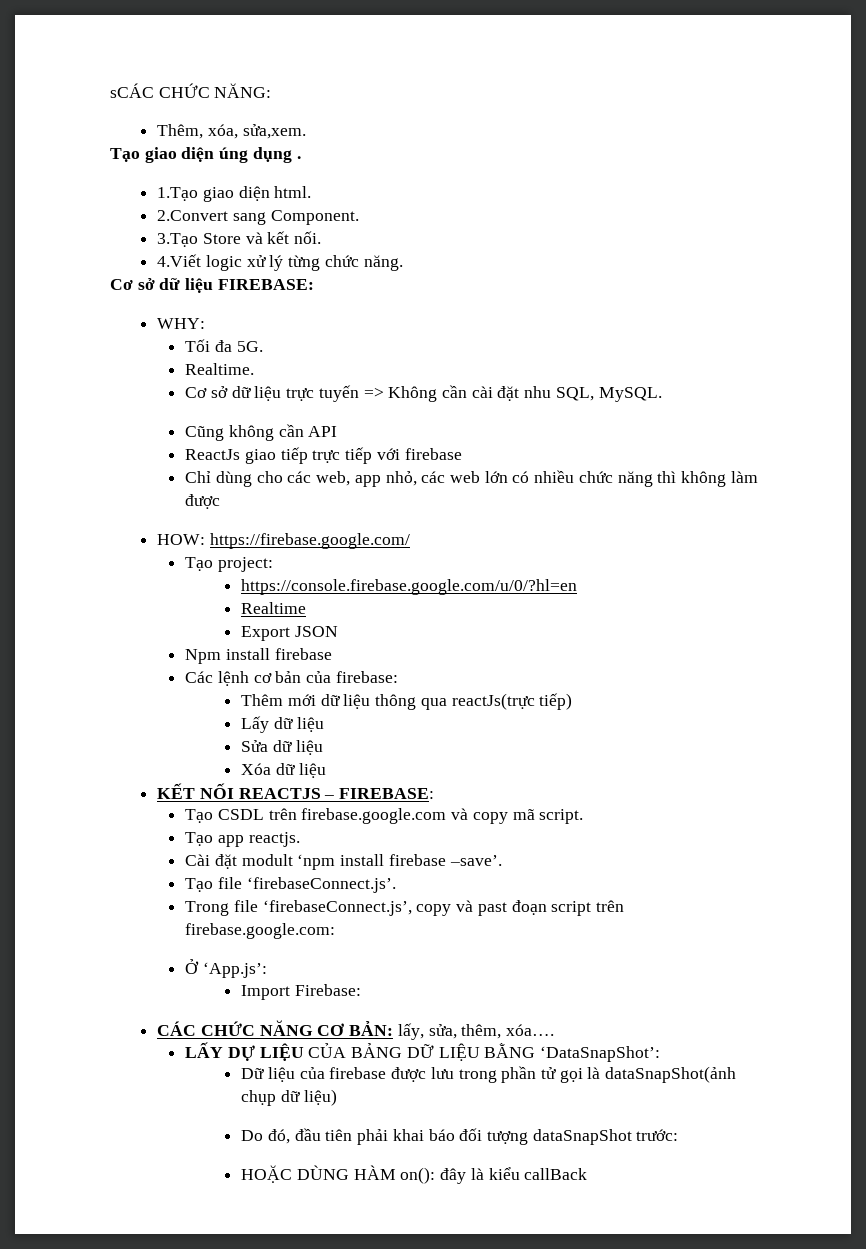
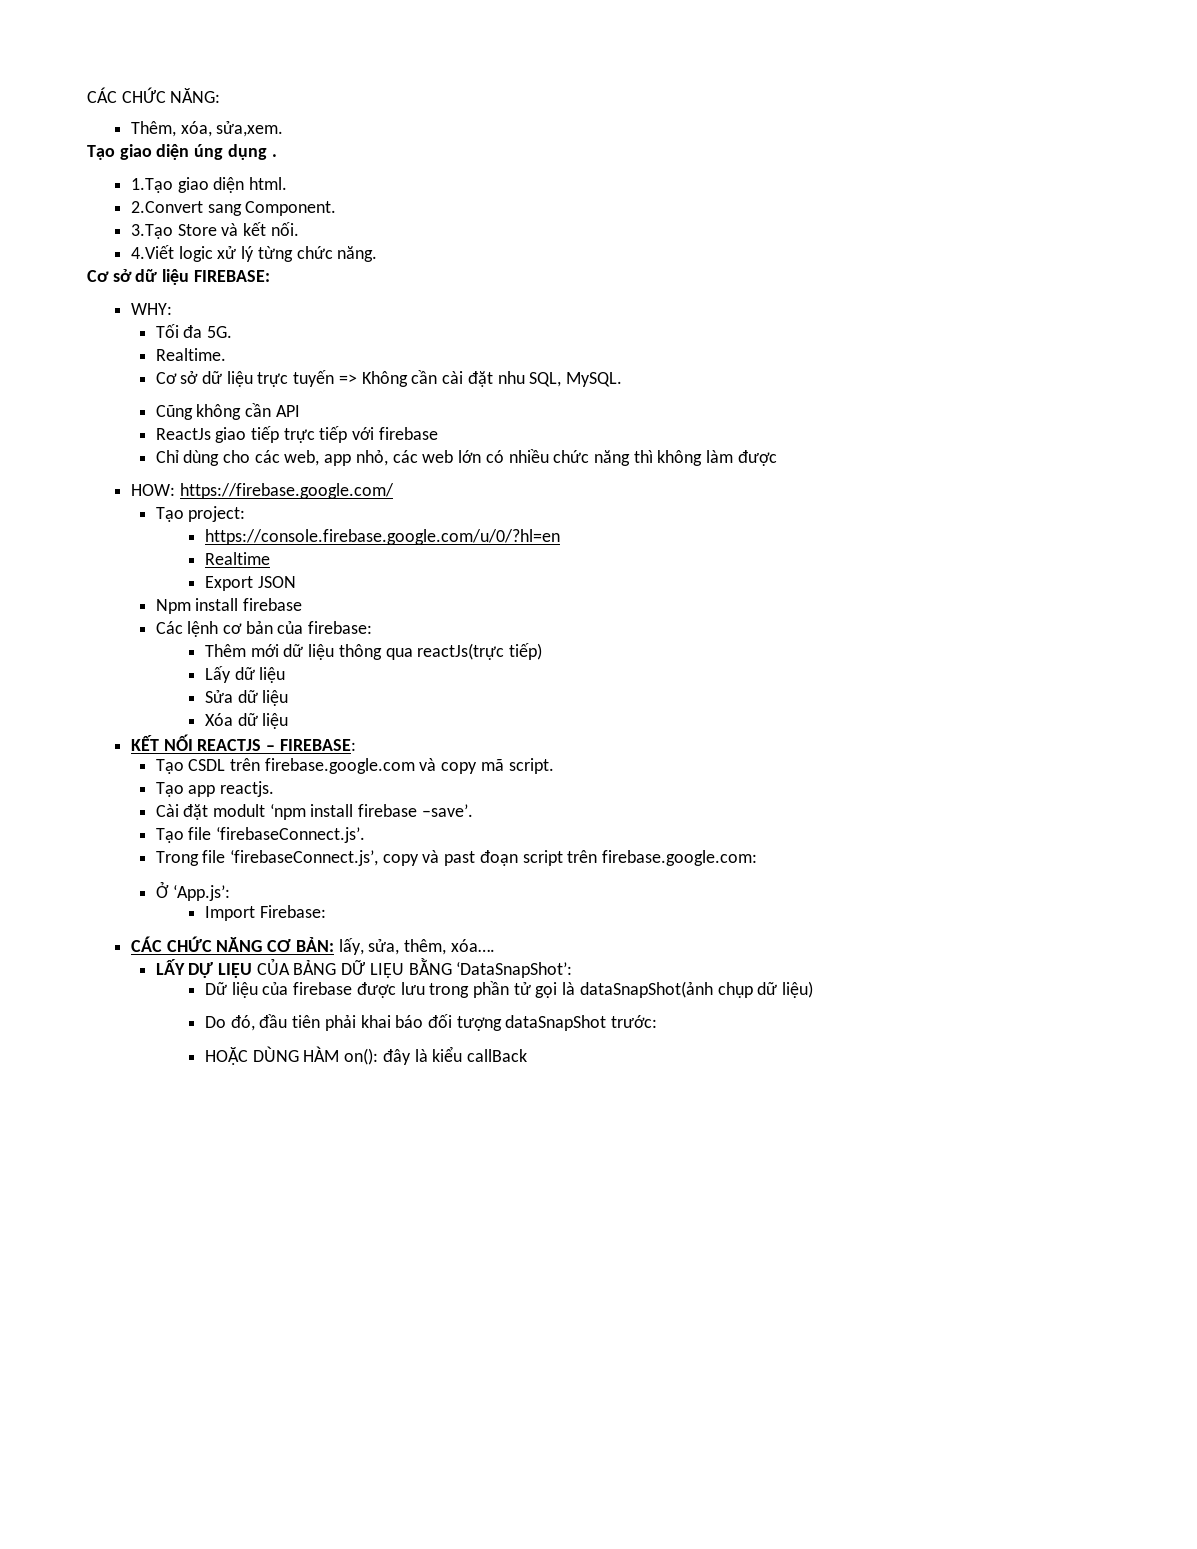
[110,83,154,98] sCÁC -> [87,87,117,103] CÁC

